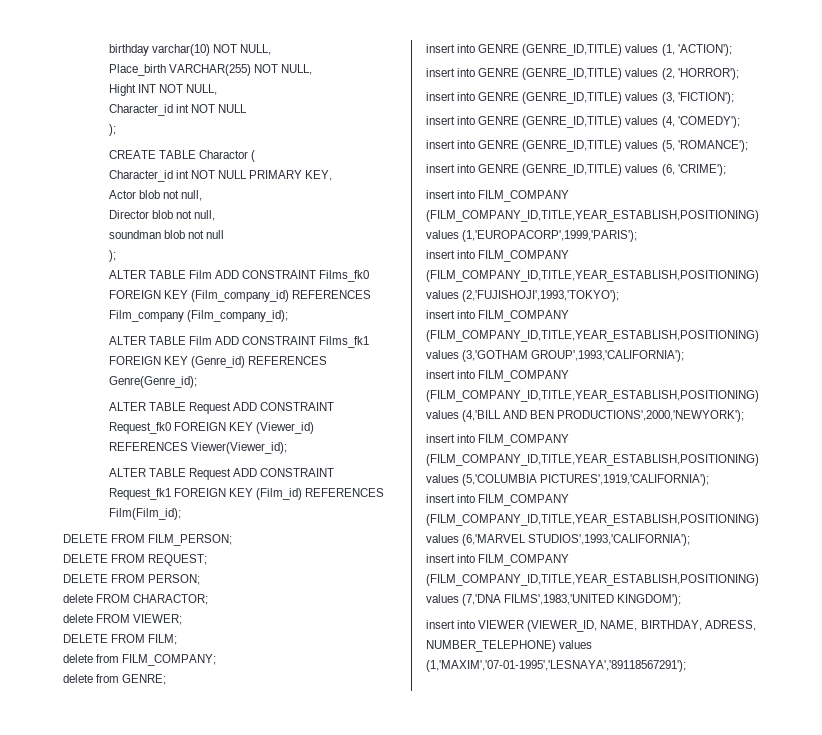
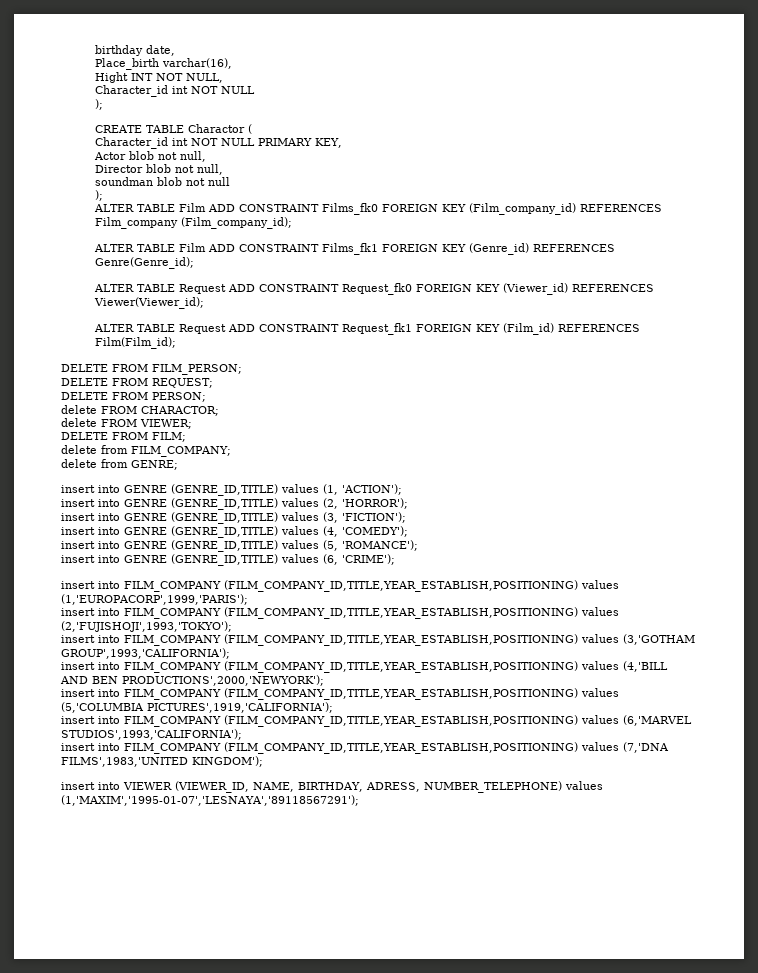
[151,44,271,56] [108,64,312,76] varchar(10) NOT NULL, // Place_birth VARCHAR(255) NOT NULL, -> [146,45,176,56] [95,58,233,70] date, // Place_birth varchar(16),
[426,660,686,672] (1,'MAXIM','07-01-1995','LESNAYA','89118567291'); -> [61,795,359,806] (1,'MAXIM','1995-01-07','LESNAYA','89118567291');

